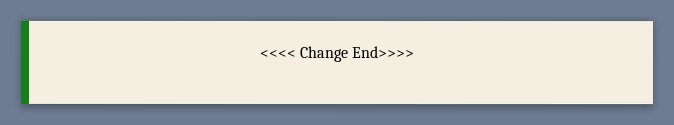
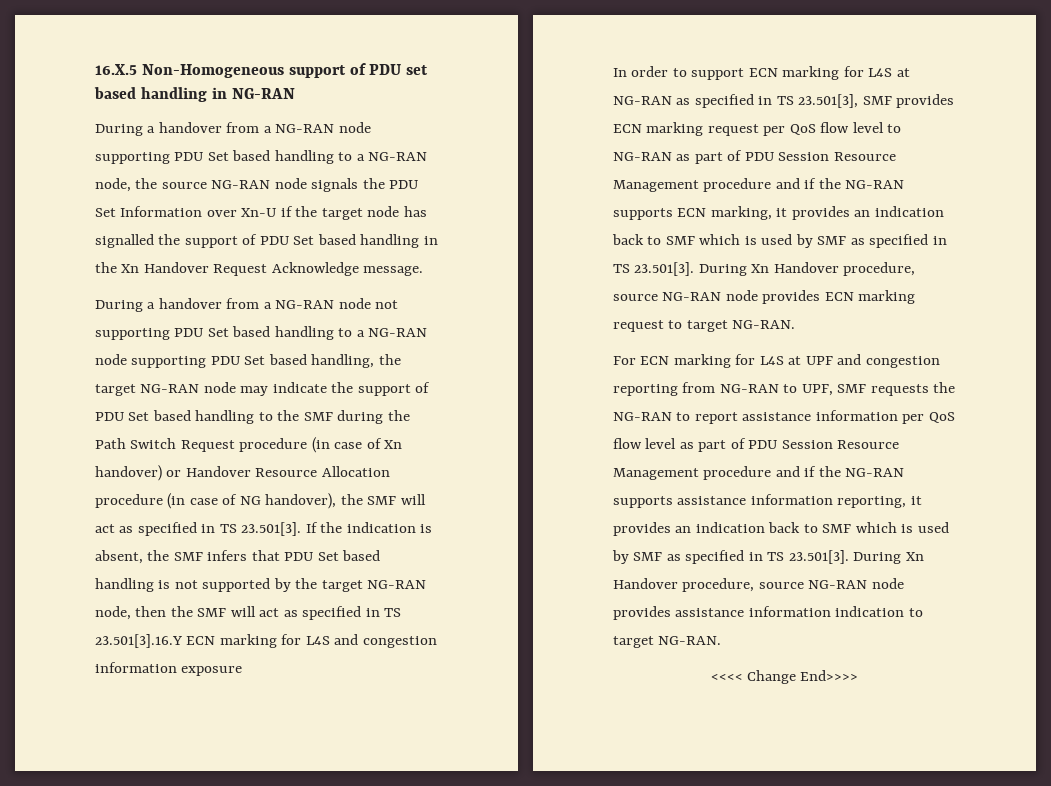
(259, 53) none -> [95,63,429,78] [94,87,295,102] [95,122,371,136] [95,150,428,164] [95,178,419,192] [95,206,427,220] [95,234,438,248] [95,262,424,276] [95,298,399,312] [95,326,428,340] [95,354,401,368] [95,382,431,396] [95,410,410,424] [95,437,403,453] [95,465,390,481] [95,493,426,509] [95,522,433,536] [95,550,381,564] [95,578,427,592] [95,606,402,620] [95,634,437,648] [95,662,243,676] [613,66,910,80] [613,94,955,108] [613,122,902,136] [613,150,896,164] [613,178,905,192] [613,206,944,220] [612,234,947,248] [613,262,916,276] [613,290,916,304] [613,320,796,332] [613,354,940,368] [613,382,956,396] [613,410,955,424] [613,438,900,452] [613,466,905,480] [613,494,922,508] [613,522,949,536] [612,550,924,564] [613,578,904,592] [613,606,923,620] [613,636,722,648] 16.X.5 Non-Homogeneous support of PDU set based handling in NG-RAN // During a handover from a NG-RAN node supporting PDU Set based handling to a NG-RAN node, the source NG-RAN node signals the PDU Set Information over Xn-U if the target node has signalled the support of PDU Set based handling in the Xn Handover Request Acknowledge message. // During a handover from a NG-RAN node not supporting PDU Set based handling to a NG-RAN node supporting PDU Set based handling, the target NG-RAN node may indicate the support of PDU Set based handling to the SMF during the Path Switch Request procedure (in case of Xn handover) or Handover Resource Allocation procedure (in case of NG handover), the SMF will act as specified in TS 23.501[3]. If the indication is absent, the SMF infers that PDU Set based handling is not supported by the target NG-RAN node, then the SMF will act as specified in TS 23.501[3].16.Y ECN marking for L4S and congestion information exposure // In order to support ECN marking for L4S at NG-RAN as specified in TS 23.501[3], SMF provides ECN marking request per QoS flow level to NG-RAN as part of PDU Session Resource Management procedure and if the NG-RAN supports ECN marking, it provides an indication back to SMF which is used by SMF as specified in TS 23.501[3]. During Xn Handover procedure, source NG-RAN node provides ECN marking request to target NG-RAN. // For ECN marking for L4S at UPF and congestion reporting from NG-RAN to UPF, SMF requests the NG-RAN to report assistance information per QoS flow level as part of PDU Session Resource Management procedure and if the NG-RAN supports assistance information reporting, it provides an indication back to SMF which is used by SMF as specified in TS 23.501[3]. During Xn Handover procedure, source NG-RAN node provides assistance information indication to target NG-RAN. //

